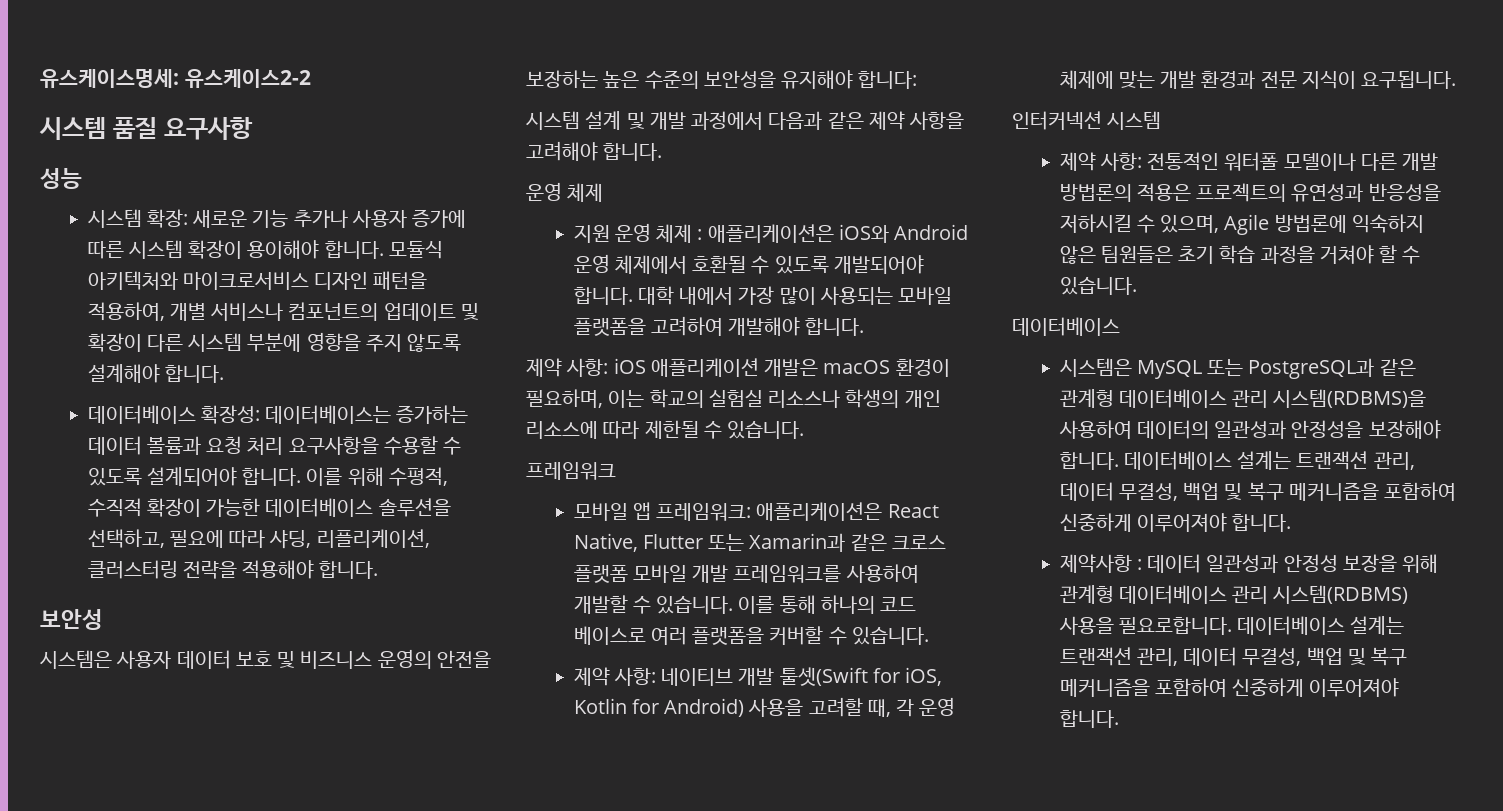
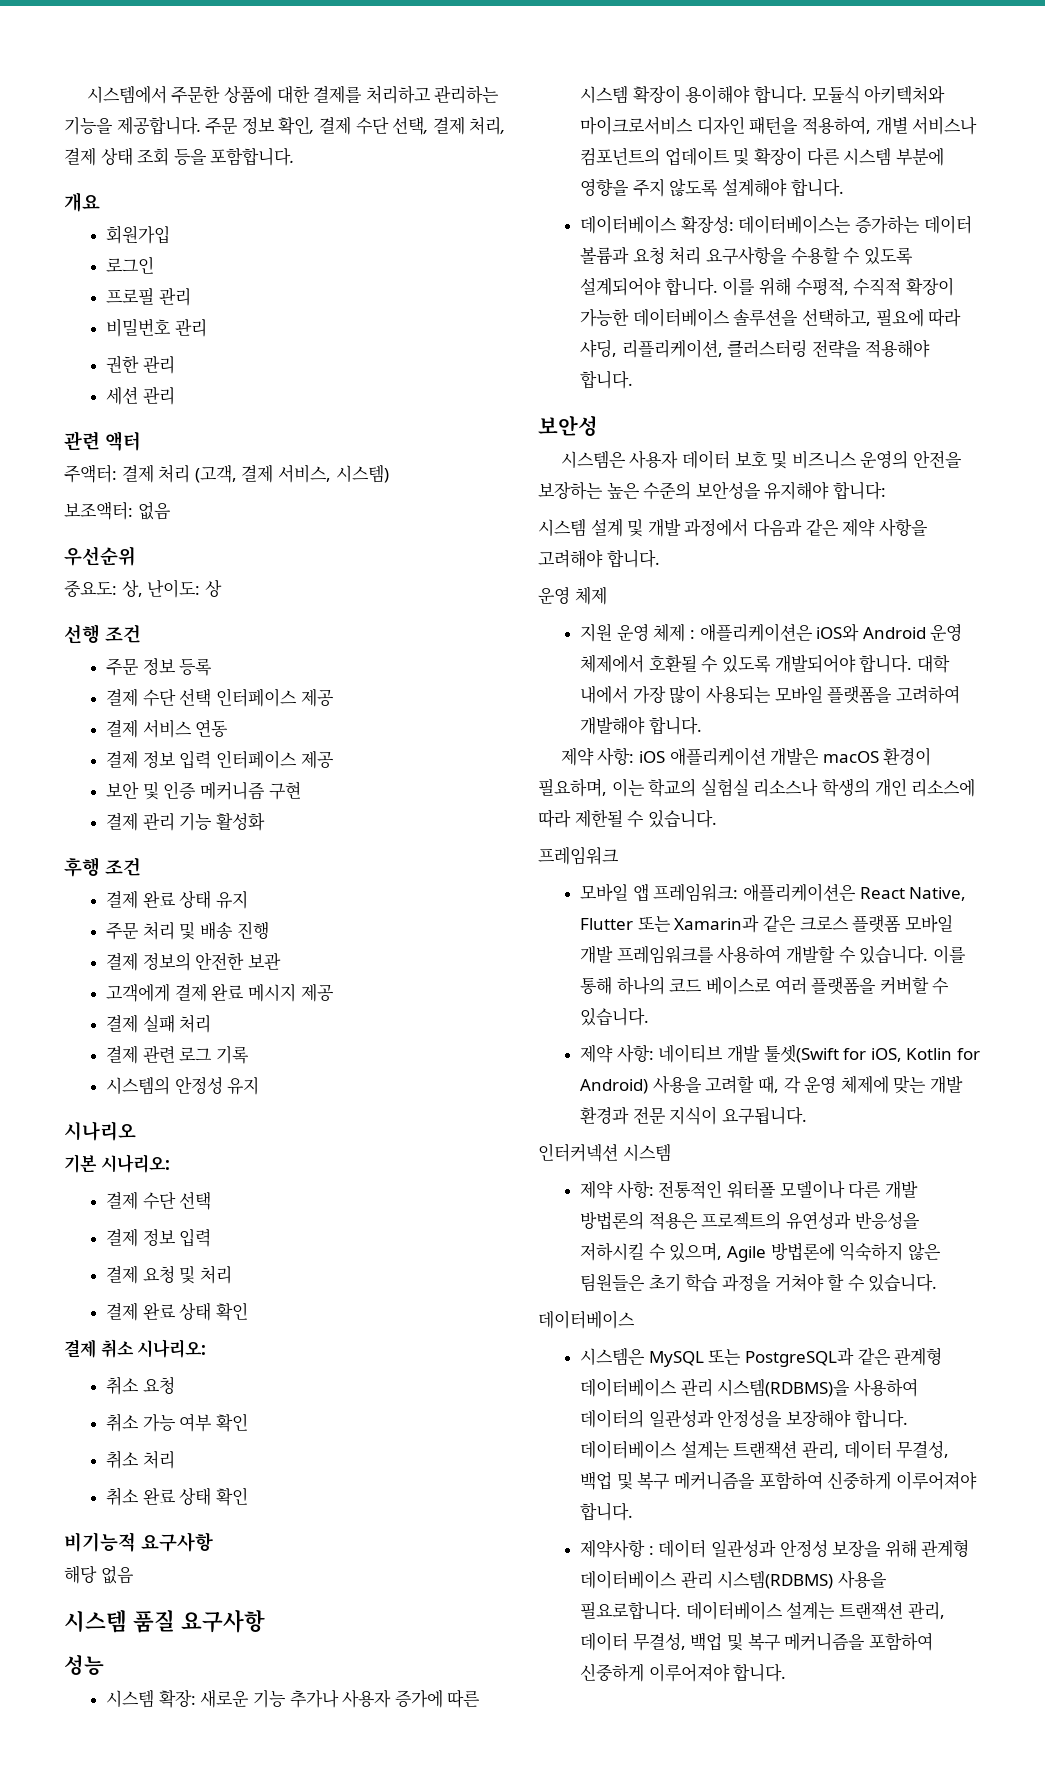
[40,69,311,88] 유스케이스명세: 유스케이스2-2 -> [86,85,500,104] [64,116,506,135] [64,147,295,166] [64,192,100,212] [106,225,171,244] [106,256,155,274] [106,288,191,306] [106,318,207,337] [106,355,175,374] [106,387,175,405] [64,431,141,451] [64,464,389,483] [64,501,171,520] [64,546,136,566] [64,579,222,598] [64,624,141,644] [106,658,213,676] [106,688,334,707] [106,719,229,738] [106,750,334,769] [106,781,301,800] [106,812,265,831] [64,857,141,877] [106,890,248,909] [106,921,269,940] [106,952,281,971] [106,983,334,1002] [106,1014,212,1033] [106,1045,249,1064] [106,1076,260,1095] [64,1121,136,1141] [64,1154,170,1173] [106,1191,212,1210] [106,1228,212,1247] [106,1265,232,1284] [106,1302,248,1321] [64,1339,207,1358] [106,1376,175,1395] [106,1413,248,1432] [106,1450,175,1469] [106,1487,248,1506] [64,1532,213,1552] [64,1565,134,1584] 시스템에서 주문한 상품에 대한 결제를 처리하고 관리하는 기능을 제공합니다. 주문 정보 확인, 결제 수단 선택, 결제 처리, 결제 상태 조회 등을 포함합니다. // 개요 // 회원가입 // 로그인 // 프로필 관리 // 비밀번호 관리 // 권한 관리 // 세션 관리 // 관련 액터 // 주액터: 결제 처리 (고객, 결제 서비스, 시스템) // 보조액터: 없음 // 우선순위 // 중요도: 상, 난이도: 상 // 선행 조건 // 주문 정보 등록 // 결제 수단 선택 인터페이스 제공 // 결제 서비스 연동 // 결제 정보 입력 인터페이스 제공 // 보안 및 인증 메커니즘 구현 // 결제 관리 기능 활성화 // 후행 조건 // 결제 완료 상태 유지 // 주문 처리 및 배송 진행 // 결제 정보의 안전한 보관 // 고객에게 결제 완료 메시지 제공 // 결제 실패 처리 // 결제 관련 로그 기록 // 시스템의 안정성 유지 // 시나리오 // 기본 시나리오: // 결제 수단 선택 // 결제 정보 입력 // 결제 요청 및 처리 // 결제 완료 상태 확인 // 결제 취소 시나리오: // 취소 요청 // 취소 가능 여부 확인 // 취소 처리 // 취소 완료 상태 확인 // 비기능적 요구사항 // 해당 없음

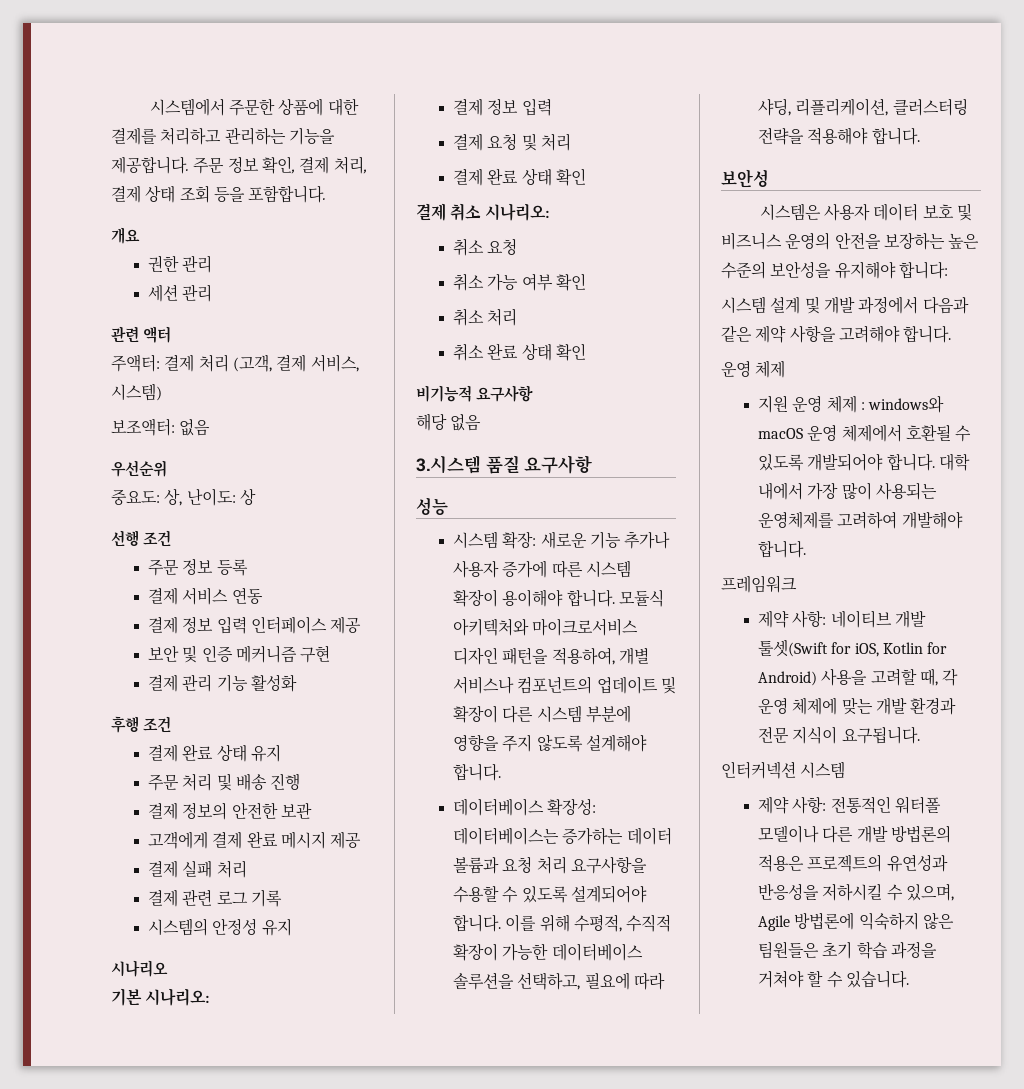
[355,116,465,135] 수단 선택, 결제 -> (330, 165) none
[106,225,171,244] [106,256,155,274] [106,288,191,306] [106,318,207,337] // 회원가입 // 로그인 // 프로필 관리 // 비밀번호 관리 -> (140, 235) none
[106,688,334,707] // 결제 수단 선택 인터페이스 제공 -> (248, 567) none
[106,1191,212,1210] // 결제 수단 선택 -> (210, 997) none
[64,1610,127,1633] 시스템 -> [416,455,481,474] 3.시스템
[699,623,926,642] 애플리케이션은 iOS와 Android -> [868,395,945,413] [757,428,803,439] windows와 macOS
[774,685,893,704] 모바일 플랫폼을 -> [757,511,834,529] 운영체제를
[560,747,932,766] [538,778,976,797] [538,809,717,828] [538,846,619,865] [580,883,967,902] [580,914,953,933] [580,945,966,964] [580,976,950,995] [580,1008,650,1026] 제약 사항: iOS 애플리케이션 개발은 macOS 환경이 필요하며, 이는 학교의 실험실 리소스나 학생의 개인 리소스에 따라 제한될 수 있습니다. // 프레임워크 // 모바일 앱 프레임워크: 애플리케이션은 React Native, Flutter 또는 Xamarin과 같은 크로스 플랫폼 모바일 개발 프레임워크를 사용하여 개발할 수 있습니다. 이를 통해 하나의 코드 베이스로 여러 플랫폼을 커버할 수 있습니다. -> [721,575,797,593] 프레임워크
[538,1310,635,1329] [580,1347,943,1367] [580,1378,918,1397] [580,1409,908,1428] [580,1440,950,1459] [580,1471,977,1490] [580,1503,634,1521] [580,1539,970,1558] [580,1570,887,1589] [580,1601,945,1620] [580,1632,933,1651] [580,1663,787,1682] // 데이터베이스 // 시스템은 MySQL 또는 PostgreSQL과 같은 관계형 데이터베이스 관리 시스템(RDBMS)을 사용하여 데이터의 일관성과 안정성을 보장해야 합니다. 데이터베이스 설계는 트랜잭션 관리, 데이터 무결성, 백업 및 복구 메커니즘을 포함하여 신중하게 이루어져야 합니다. // 제약사항 : 데이터 일관성과 안정성 보장을 위해 관계형 데이터베이스 관리 시스템(RDBMS) 사용을 필요로합니다. 데이터베이스 설계는 트랜잭션 관리, 데이터 무결성, 백업 및 복구 메커니즘을 포함하여 신중하게 이루어져야 합니다. -> (909, 979) none

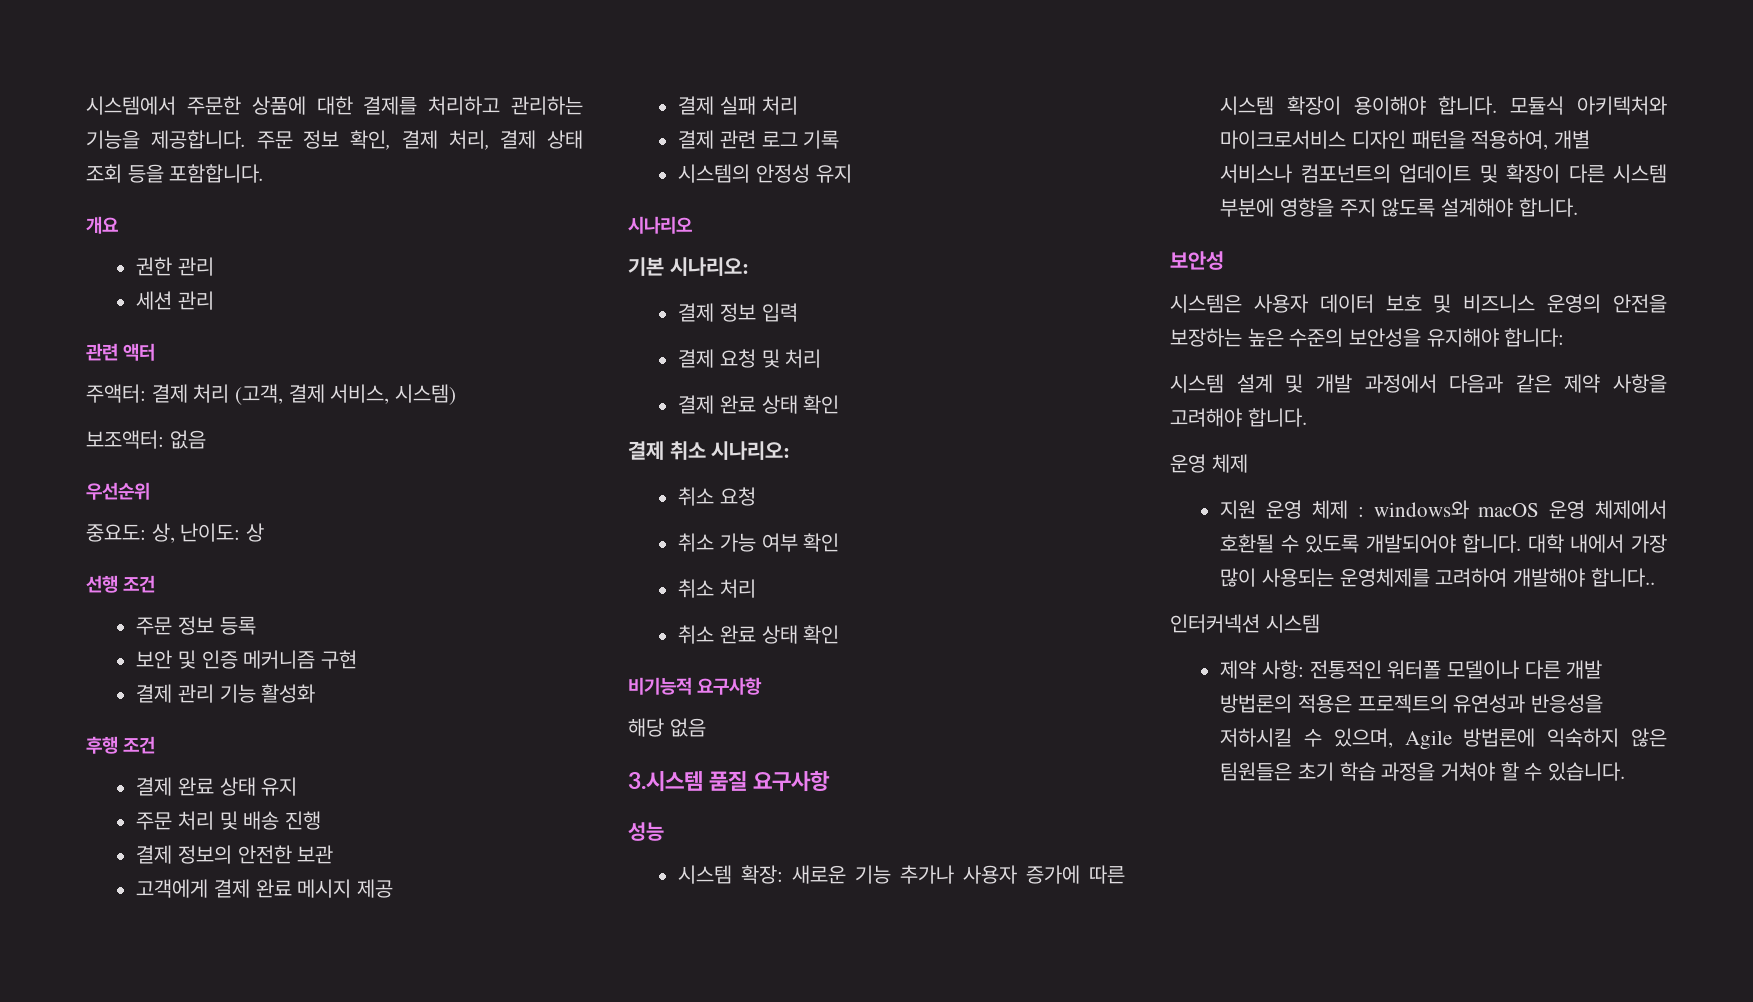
[147,587,263,605] [147,616,362,634] // 결제 서비스 연동 // 결제 정보 입력 인터페이스 제공 -> (256, 625) none
[452,798,597,816] [452,827,672,845] [452,856,647,874] [452,885,647,903] [452,914,672,932] [452,943,643,961] [452,972,665,990] [757,98,968,116] [757,127,920,145] // 데이터베이스 확장성: 데이터베이스는 증가하는 데이터 볼륨과 요청 처리 요구사항을 수용할 수 있도록 설계되어야 합니다. 이를 위해 수평적, 수직적 확장이 가능한 데이터베이스 솔루션을 선택하고, 필요에 따라 샤딩, 리플리케이션, 클러스터링 전략을 적용해야 합니다. -> (1578, 207) none
[757,540,806,558] [721,575,797,593] [757,610,926,628] [757,639,948,657] [757,668,959,686] [757,697,957,715] [757,726,920,744] 합니다. // 프레임워크 // 제약 사항: 네이티브 개발 툴셋(Swift for iOS, Kotlin for Android) 사용을 고려할 때, 각 운영 체제에 맞는 개발 환경과 전문 지식이 요구됩니다. -> [1590,568,1655,587] 합니다..

